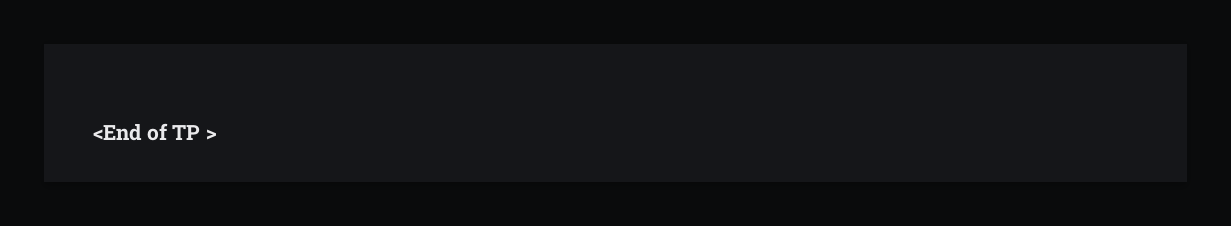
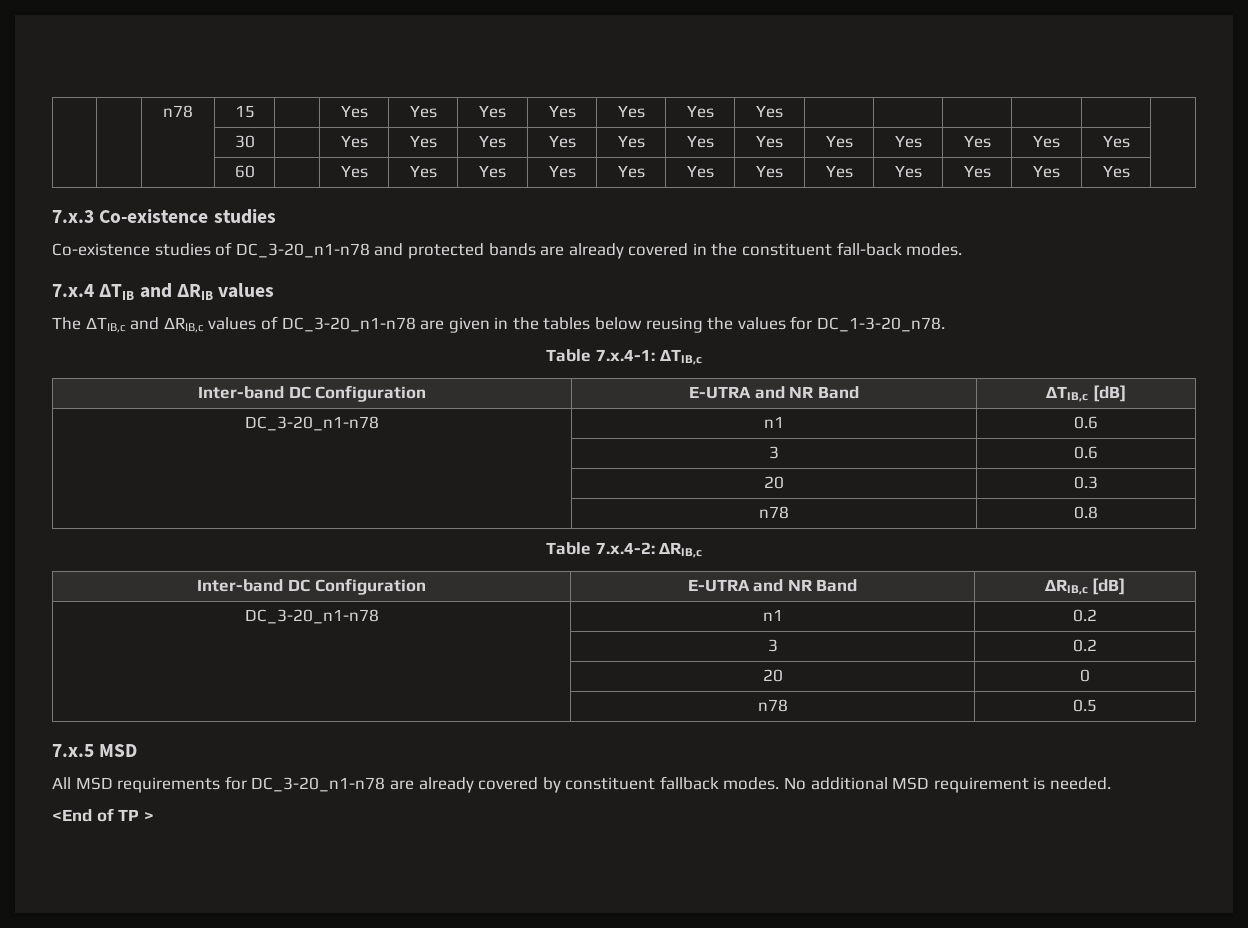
(93, 132) none -> [163,105,193,118] [234,105,255,118] [340,105,368,118] [409,105,437,118] [479,105,506,118] [548,105,576,118] [617,105,645,118] [686,105,714,118] [756,105,783,118] [234,135,255,148] [340,135,368,148] [409,135,437,148] [479,135,506,148] [548,135,576,148] [617,135,645,148] [686,135,714,148] [756,135,783,148] [825,135,853,148] [894,135,922,148] [963,135,991,148] [1033,135,1060,148] [1102,135,1130,148] [234,165,255,178] [340,165,368,178] [409,165,437,178] [479,165,506,178] [548,165,576,178] [617,165,645,178] [686,165,714,178] [756,165,783,178] [825,165,853,178] [894,165,922,178] [963,165,991,178] [1033,165,1060,178] [1102,165,1130,178] [52,209,276,224] [52,242,963,259] [52,283,275,300] [52,316,946,333] [546,349,702,365] [197,385,427,402] [689,386,859,399] [1045,385,1126,402] [245,416,379,431] [764,416,784,428] [1074,416,1098,429] [769,446,779,459] [1074,446,1098,459] [764,476,784,489] [1074,476,1098,489] [759,506,789,519] [1074,506,1098,519] [545,542,703,558] [197,578,426,595] [687,579,858,592] [1043,578,1126,595] [244,609,379,624] [762,609,783,621] [1073,609,1097,622] [767,639,778,652] [1073,639,1097,652] [762,669,783,682] [1080,669,1090,682] [757,699,788,712] [1073,699,1097,712] [52,744,138,757] [52,776,1112,793] | | n78 | 15 | | Yes | Yes | Yes | Yes | Yes | Yes | Yes | | | | | | // | | | 30 | | Yes | Yes | Yes | Yes | Yes | Yes | Yes | Yes | Yes | Yes | Yes | Yes | // | | | 60 | | Yes | Yes | Yes | Yes | Yes | Yes | Yes | Yes | Yes | Yes | Yes | Yes | // 7.x.3 Co-existence studies // Co-existence studies of DC_3-20_n1-n78 and protected bands are already covered in the constituent fall-back modes. // 7.x.4 ∆TIB and ∆RIB values // The ΔTIB,c and ΔRIB,c values of DC_3-20_n1-n78 are given in the tables below reusing the values for DC_1-3-20_n78. // Table 7.x.4-1: ΔTIB,c // Inter-band DC Configuration | E-UTRA and NR Band | ΔTIB,c [dB] // DC_3-20_n1-n78 | n1 | 0.6 // | 3 | 0.6 // | 20 | 0.3 // | n78 | 0.8 // Table 7.x.4-2: ΔRIB,c // Inter-band DC Configuration | E-UTRA and NR Band | ΔRIB,c [dB] // DC_3-20_n1-n78 | n1 | 0.2 // | 3 | 0.2 // | 20 | 0 // | n78 | 0.5 // 7.x.5 MSD // All MSD requirements for DC_3-20_n1-n78 are already covered by constituent fallback modes. No additional MSD requirement is needed. //

